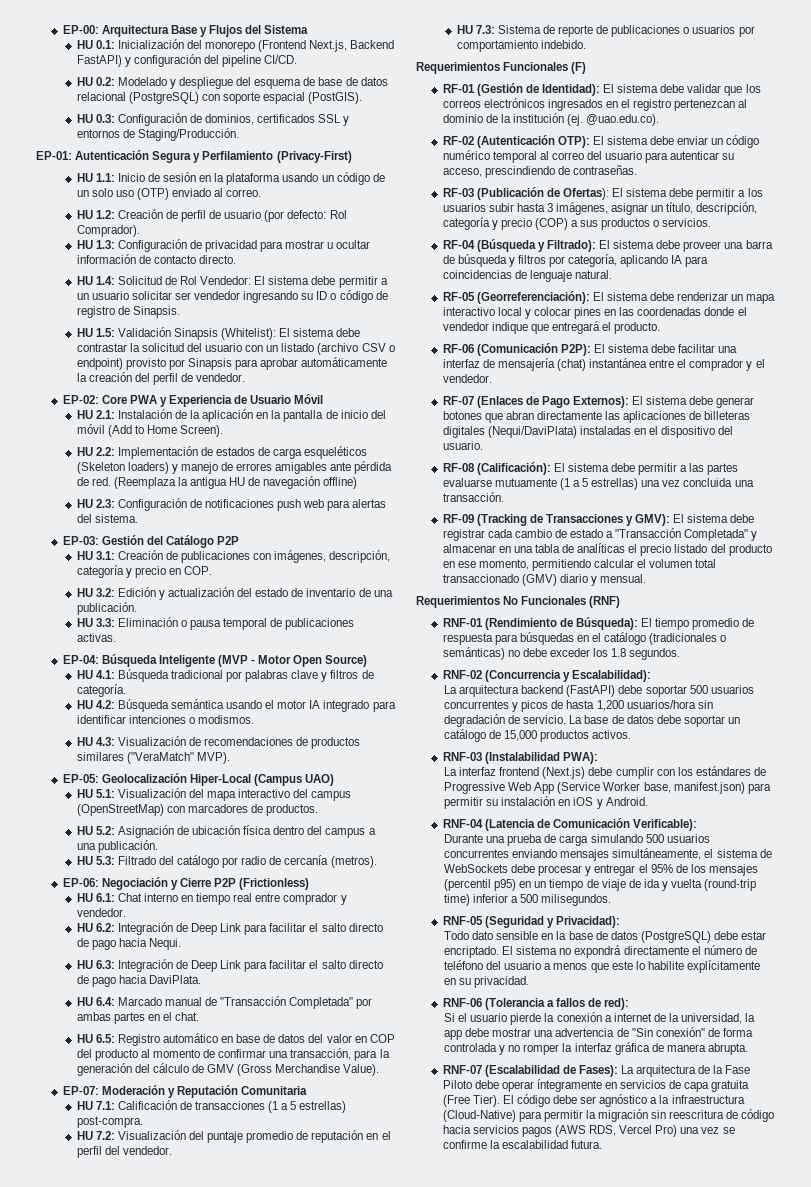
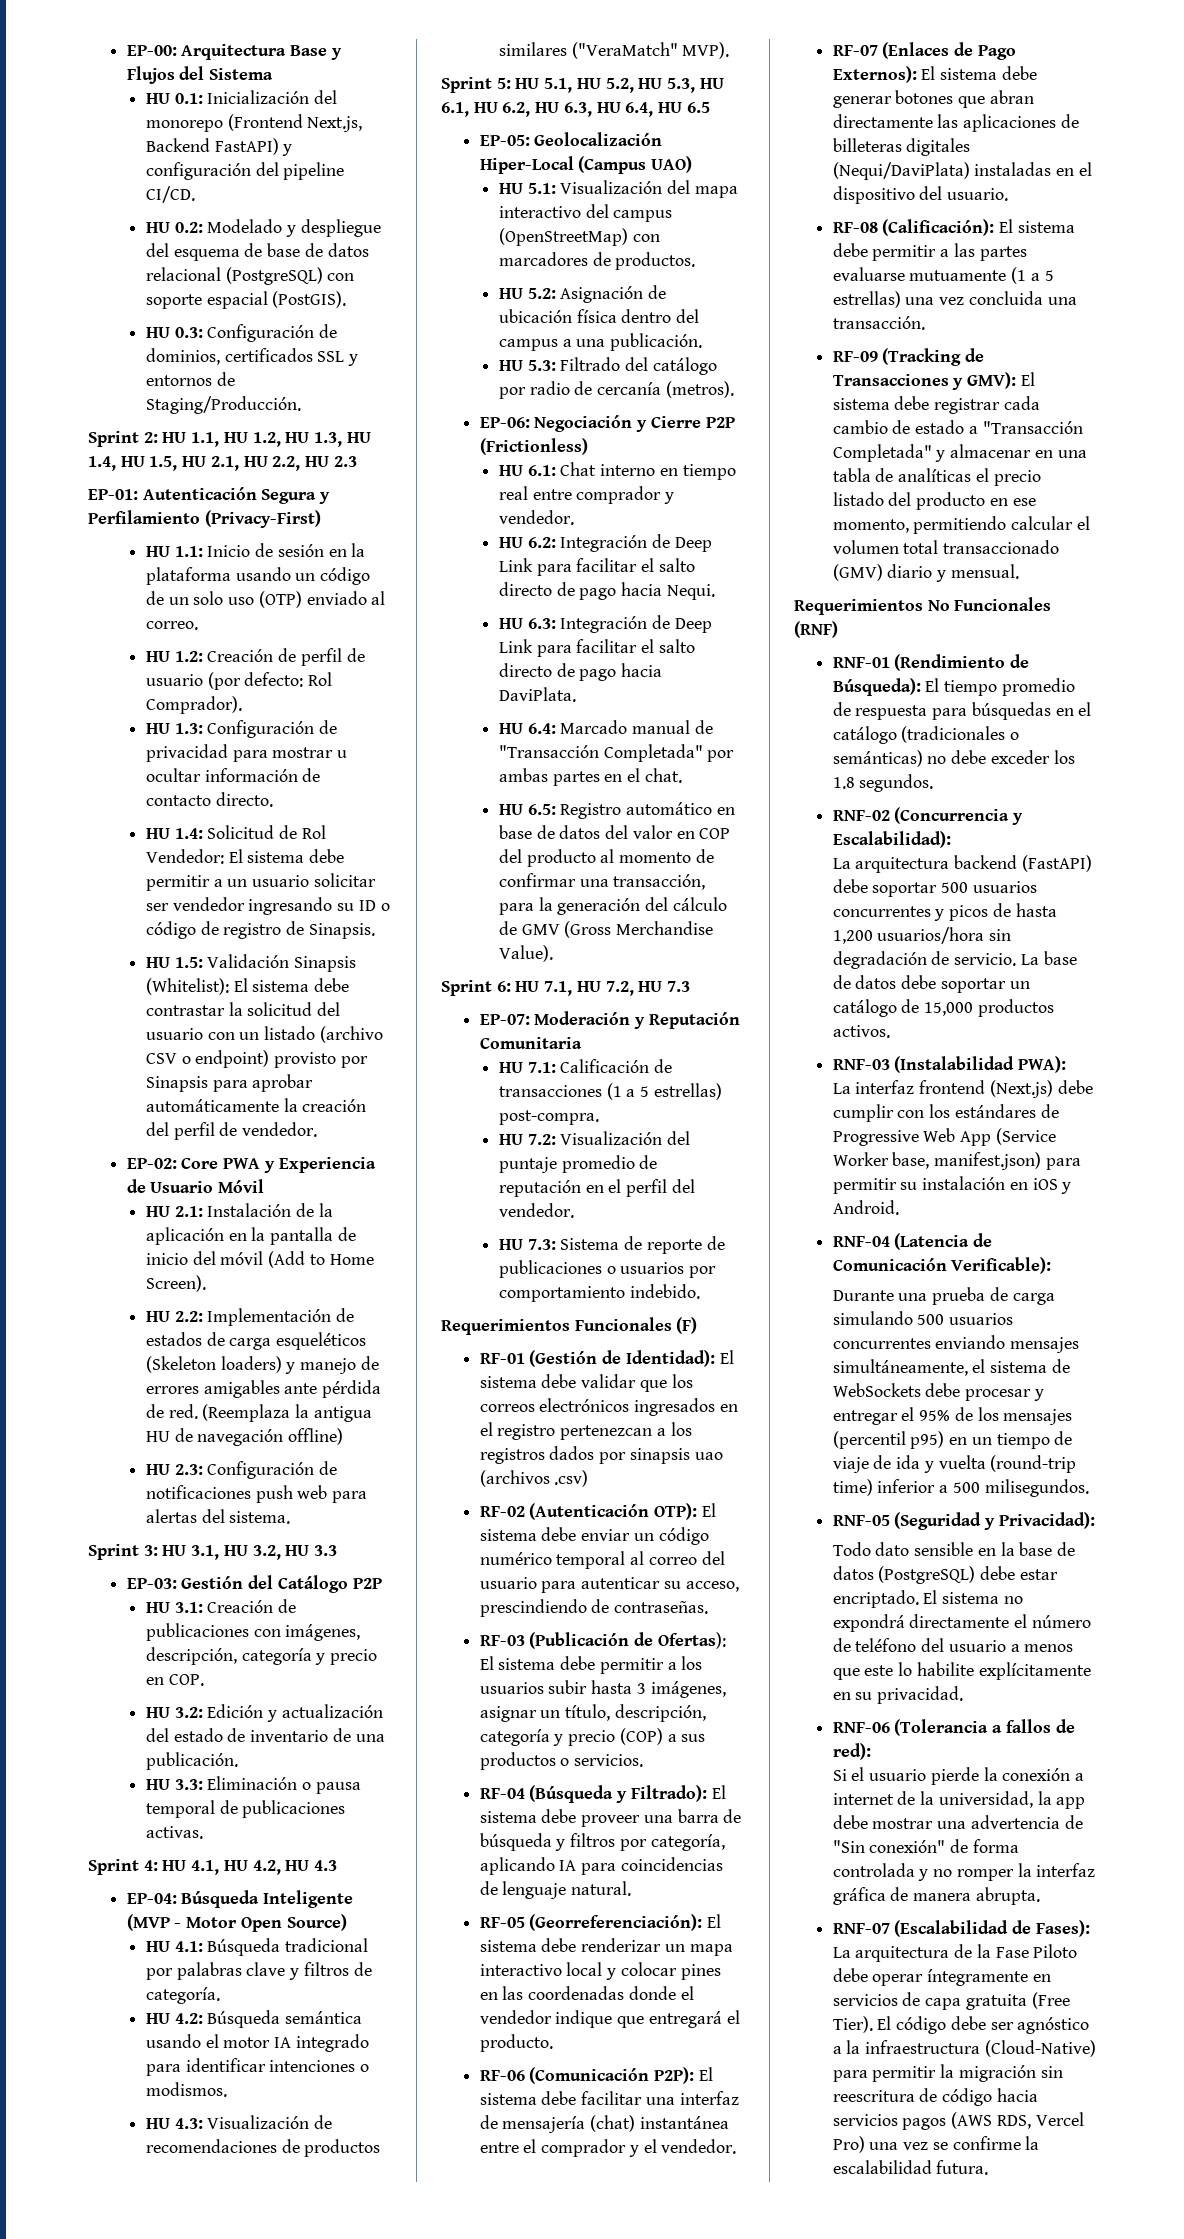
(239, 134) none -> [88,431,371,447] [88,456,357,471] // Sprint 2: HU 1.1, HU 1.2, HU 1.3, HU 1.4, HU 1.5, HU 2.1, HU 2.2, HU 2.3
(138, 518) none -> [88,1544,338,1560] // Sprint 3: HU 3.1, HU 3.2, HU 3.3
(116, 637) none -> [88,1859,338,1875] // Sprint 4: HU 4.1, HU 4.2, HU 4.3
(230, 758) none -> [441,77,724,93] [441,102,710,117] // Sprint 5: HU 5.1, HU 5.2, HU 5.3, HU 6.1, HU 6.2, HU 6.3, HU 6.4, HU 6.5
(380, 1070) none -> [441,980,691,996] // Sprint 6: HU 7.1, HU 7.2, HU 7.3
[738,99,748,108] [442,113,660,126] al dominio de la institución (ej. @uao.edu.co). -> [656,1422,692,1436] [479,1446,723,1464] [479,1470,589,1487] a los registros dados por sinapsis uao (archivos .csv)

